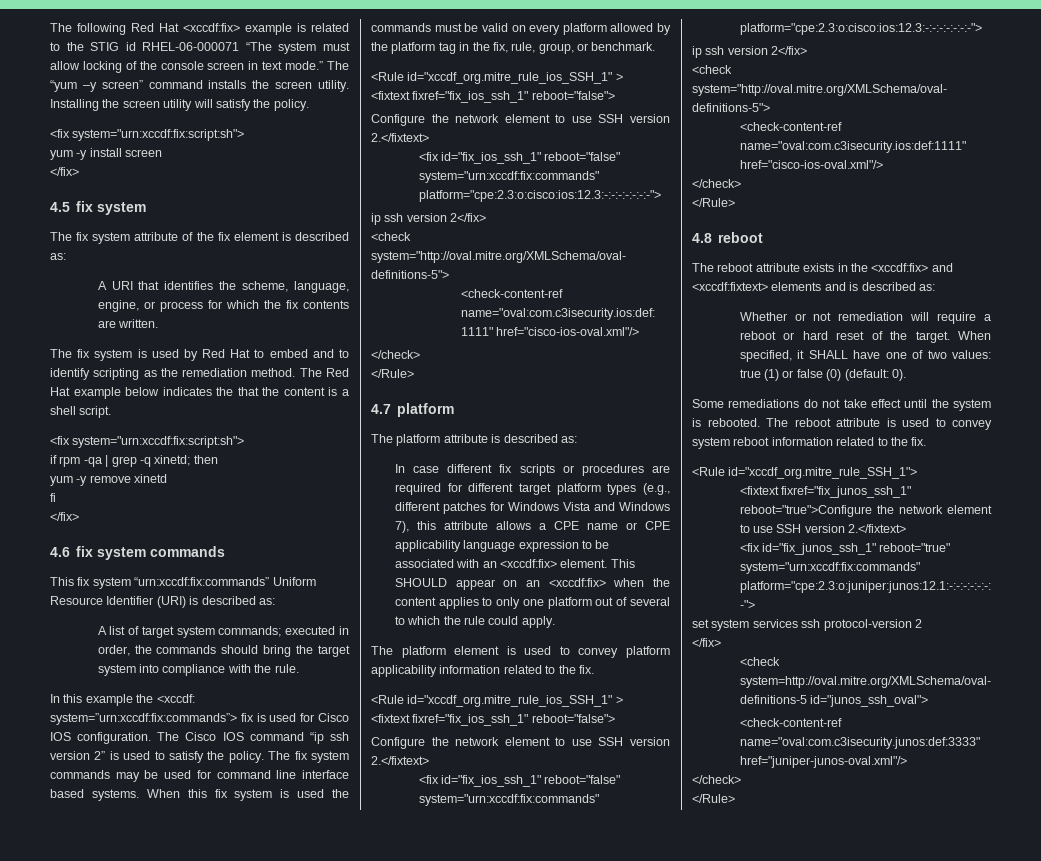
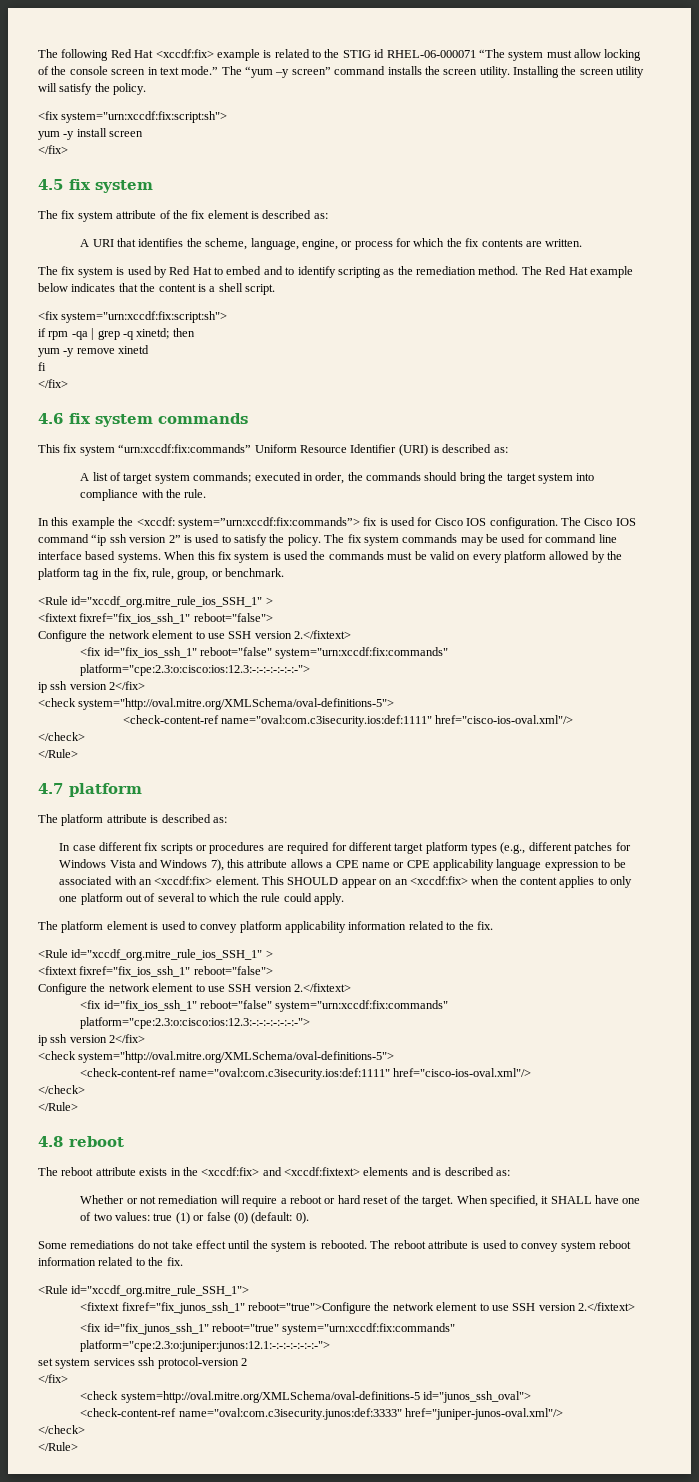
[216,387,234,396] the -> (116, 287) none

